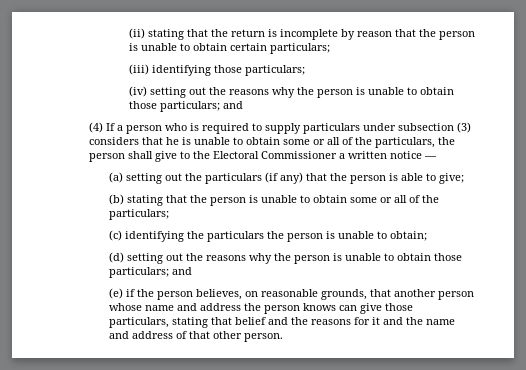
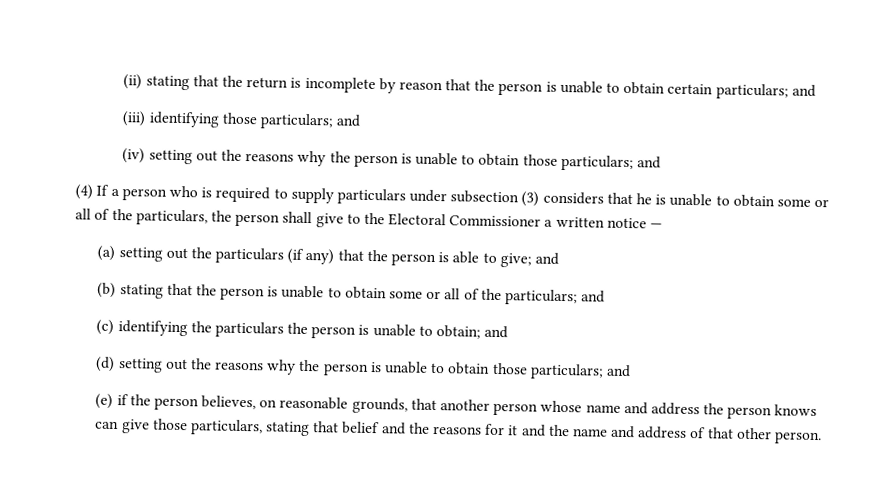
(330, 48) none -> [791,84,816,97] and
(305, 70) none -> [336,114,362,127] and
(465, 178) none -> [534,252,559,265] and
(170, 214) none -> [581,290,606,303] and
(428, 236) none -> [484,325,509,339] and

